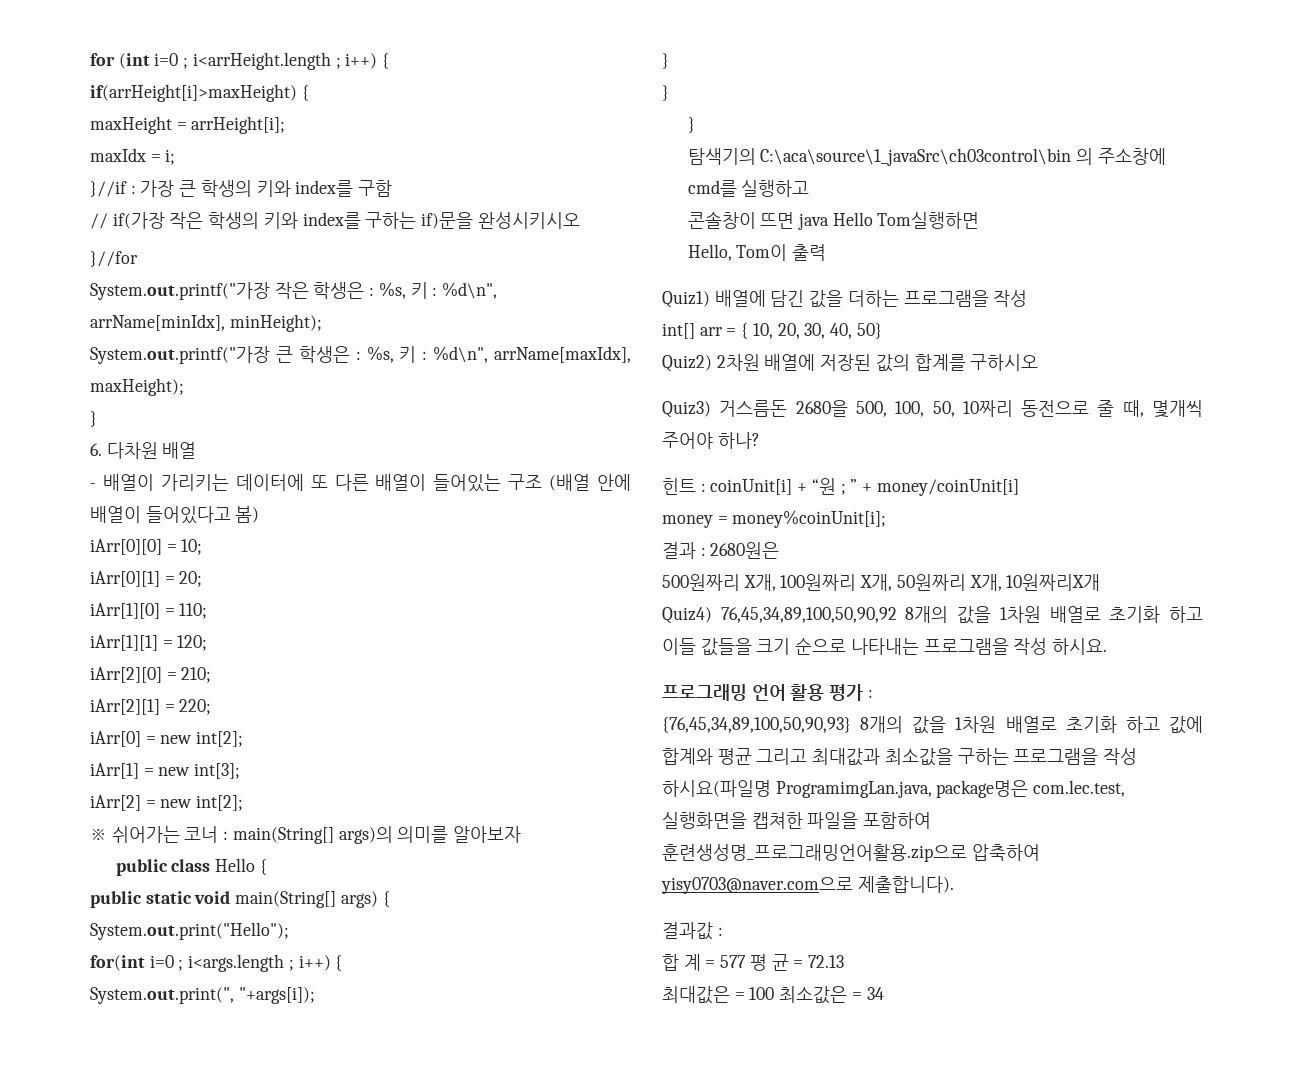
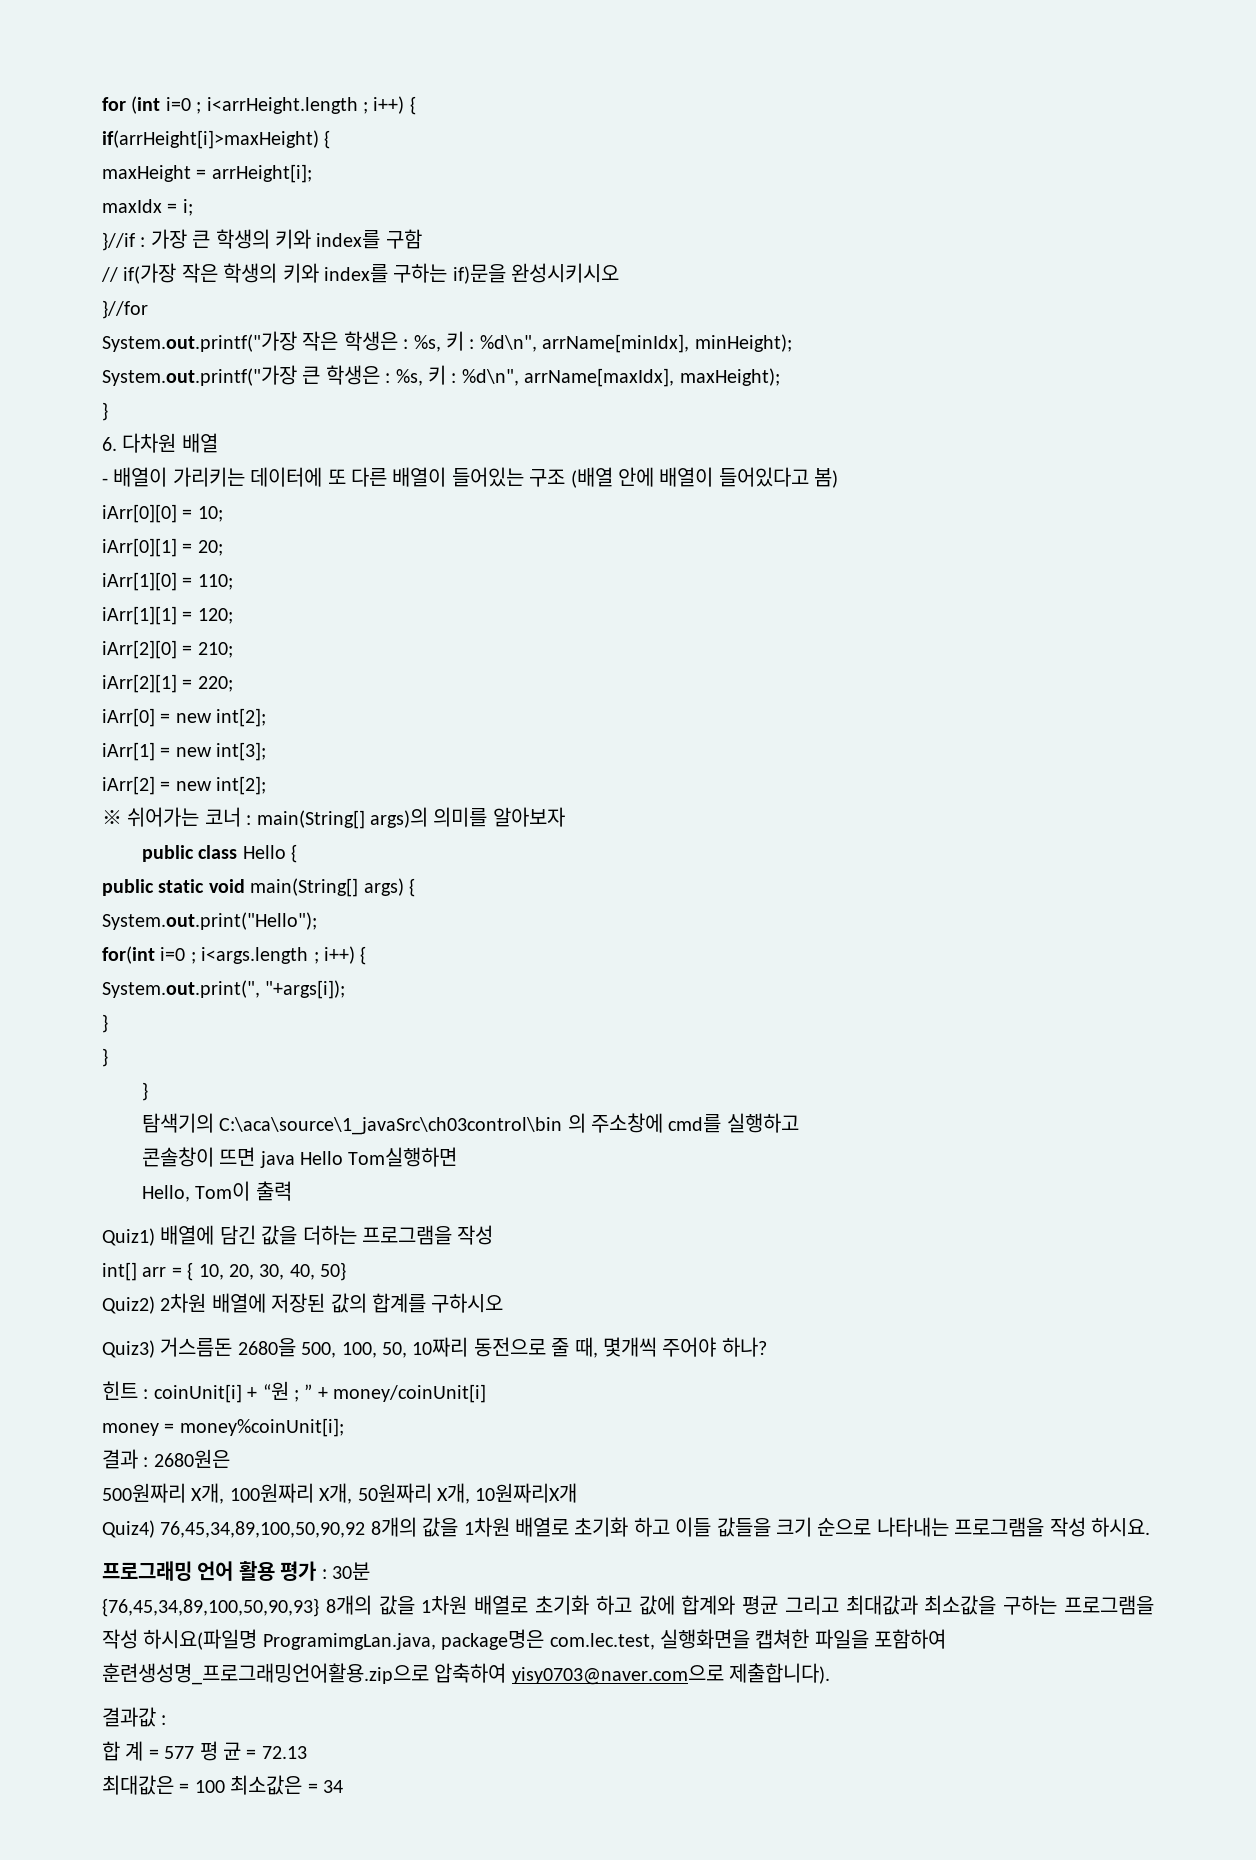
(873, 693) none -> [332,1562,370,1580] 30분

